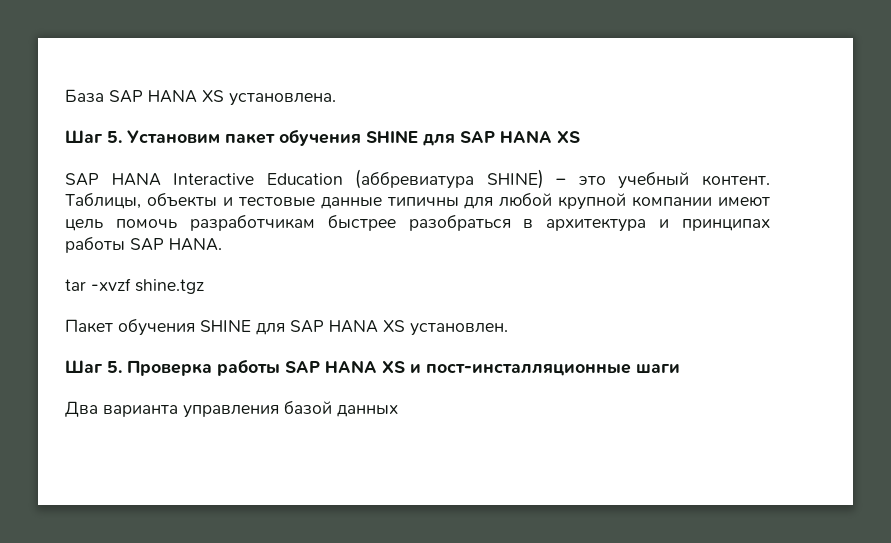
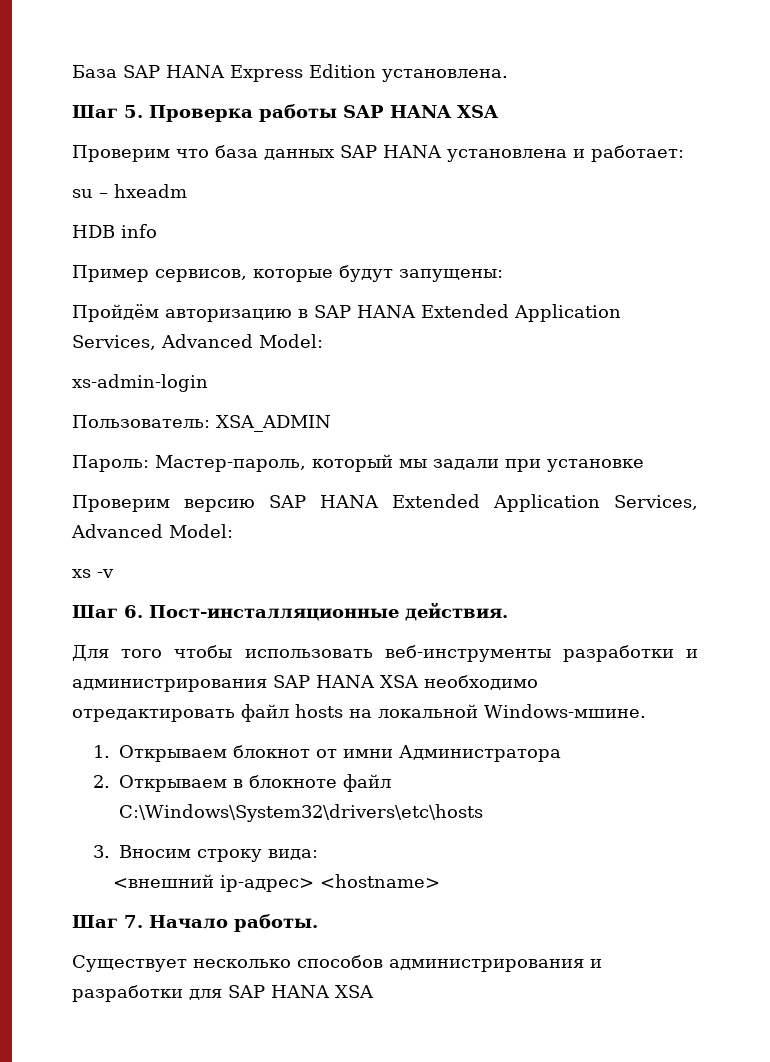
[202,90,224,102] XS -> [230,64,376,82] Express Edition
[65,129,580,146] [65,169,770,189] [65,192,770,210] [65,214,770,232] [65,236,222,253] [65,278,204,294] [65,318,508,336] // Шаг 5. Установим пакет обучения SHINE для SAP HANA XS // SAP HANA Interactive Education (аббревиатура SHINE) – это учебный контент. Таблицы, объекты и тестовые данные типичны для любой крупной компании имеют цель помочь разработчикам быстрее разобраться в архитектура и принципах работы SAP HANA. // tar -xvzf shine.tgz // Пакет обучения SHINE для SAP HANA XS установлен. -> (508, 75) none
[382,361,680,376] [65,400,398,418] XS и пост-инсталляционные шаги // Два варианта управления базой данных -> [457,105,499,118] [72,145,684,162] [72,184,187,198] [72,224,157,238] [72,265,503,282] [72,304,621,322] [72,334,323,350] [72,374,208,392] [72,415,331,432] [72,454,644,472] [72,494,698,512] [71,524,233,538] [72,569,114,578] [72,602,508,621] [72,645,698,662] [72,675,538,692] [72,704,646,722] [92,745,561,762] [92,774,391,792] [118,804,483,822] [92,845,318,862] [113,874,441,892] [72,914,318,932] [72,955,602,972] [72,985,374,1002] XSA // Проверим что база данных SAP HANA установлена и работает: // su – hxeadm // HDB info // Пример сервисов, которые будут запущены: // Пройдём авторизацию в SAP HANA Extended Application Services, Advanced Model: // xs-admin-login // Пользователь: XSA_ADMIN // Пароль: Мастер-пароль, который мы задали при установке // Проверим версию SAP HANA Extended Application Services, Advanced Model: // xs -v // Шаг 6. Пост-инсталляционные действия. // Для того чтобы использовать веб-инструменты разработки и администрирования SAP HANA XSA необходимо отредактировать файл hosts на локальной Windows-мшине. // 1. Открываем блокнот от имни Администратора // 2. Открываем в блокноте файл C:\Windows\System32\drivers\etc\hosts // 3. Вносим строку вида: // <внешний ip-адрес> <hostname> // Шаг 7. Начало работы. // Существует несколько способов администрирования и разработки для SAP HANA XSA

